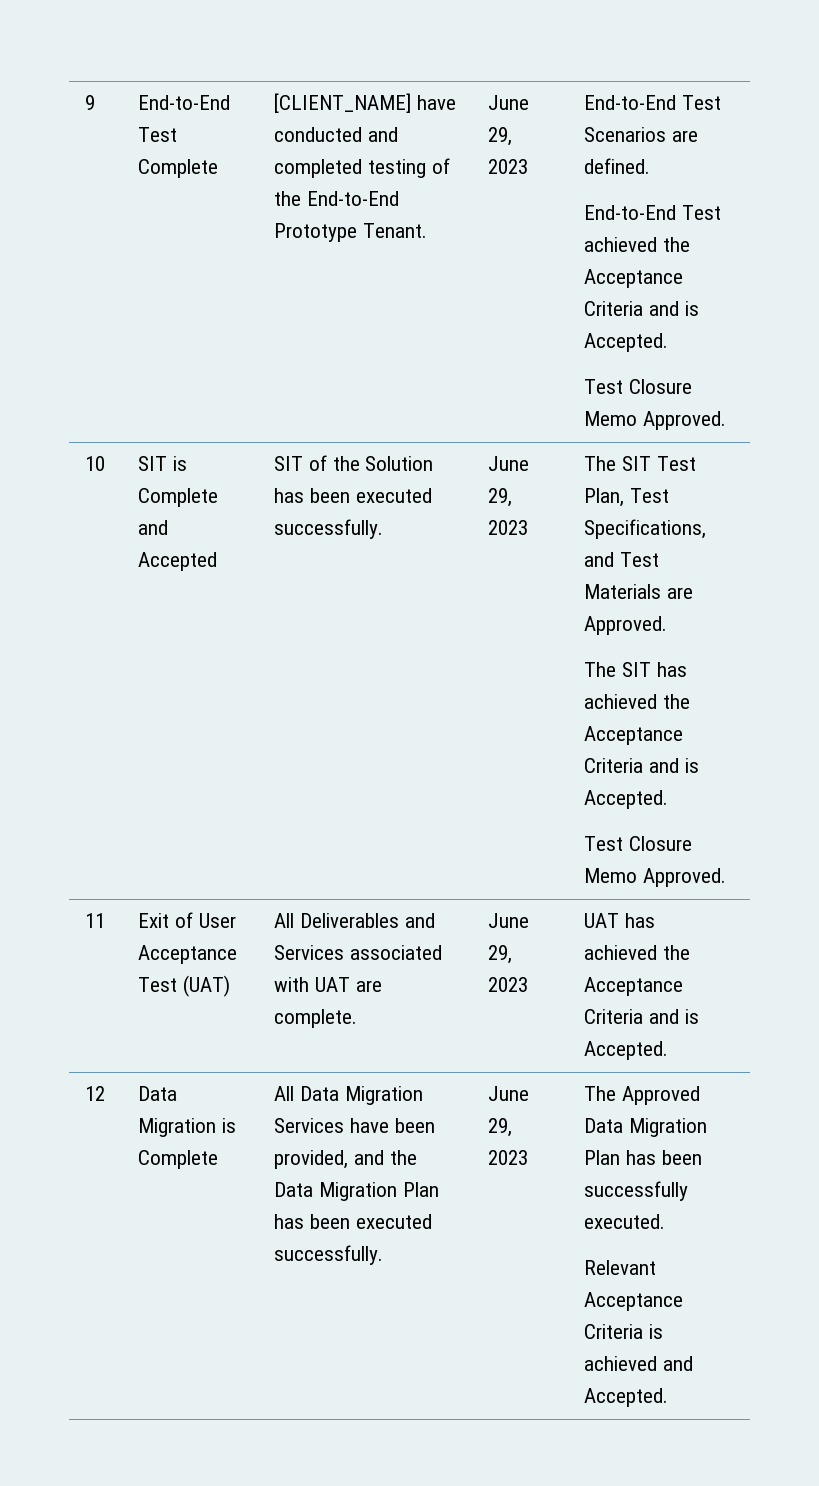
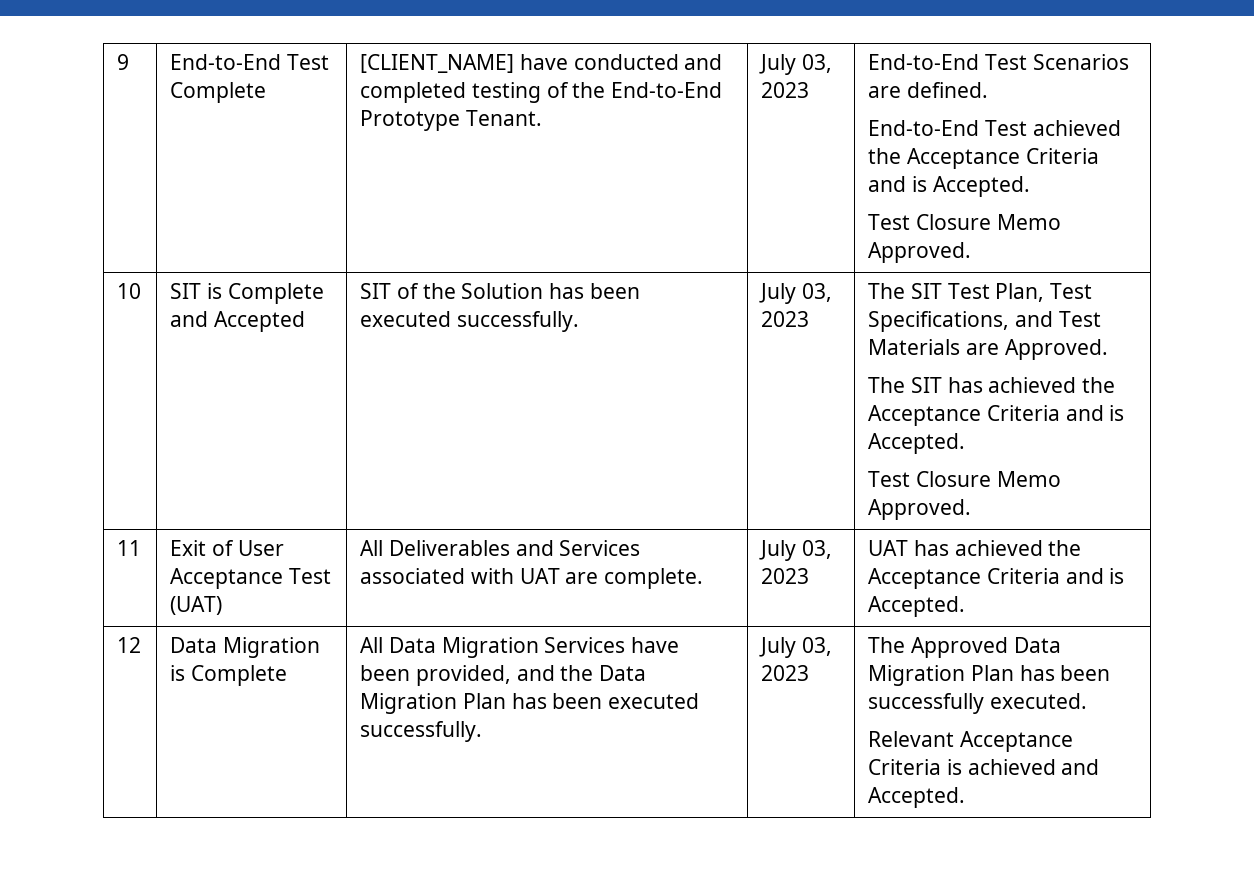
[488,95,530,110] [488,127,513,146] June 29, -> [759,54,833,75] July 03,
[488,456,530,471] [488,488,513,507] June 29, -> [759,283,833,304] July 03,
[488,913,530,928] [488,945,513,964] June 29, -> [759,540,833,561] July 03,
[488,1086,530,1101] [488,1118,513,1137] June 29, -> [759,637,833,658] July 03,

